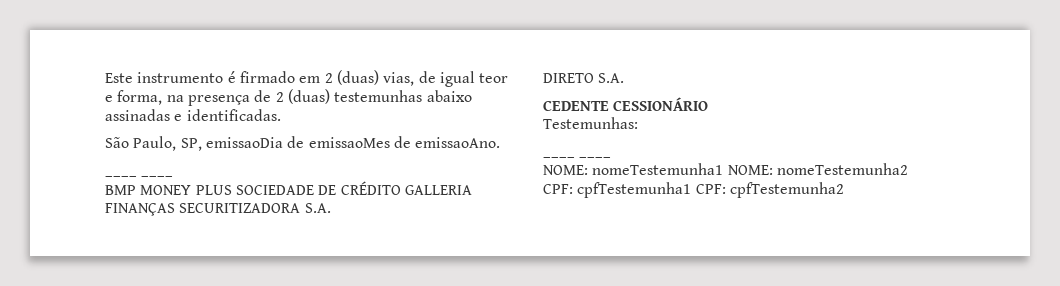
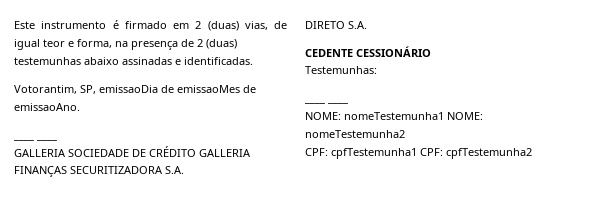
[105,136,177,151] São Paulo, -> [14,85,77,94] Votorantim,
[105,185,232,195] BMP MONEY PLUS -> [14,149,66,157] GALLERIA

